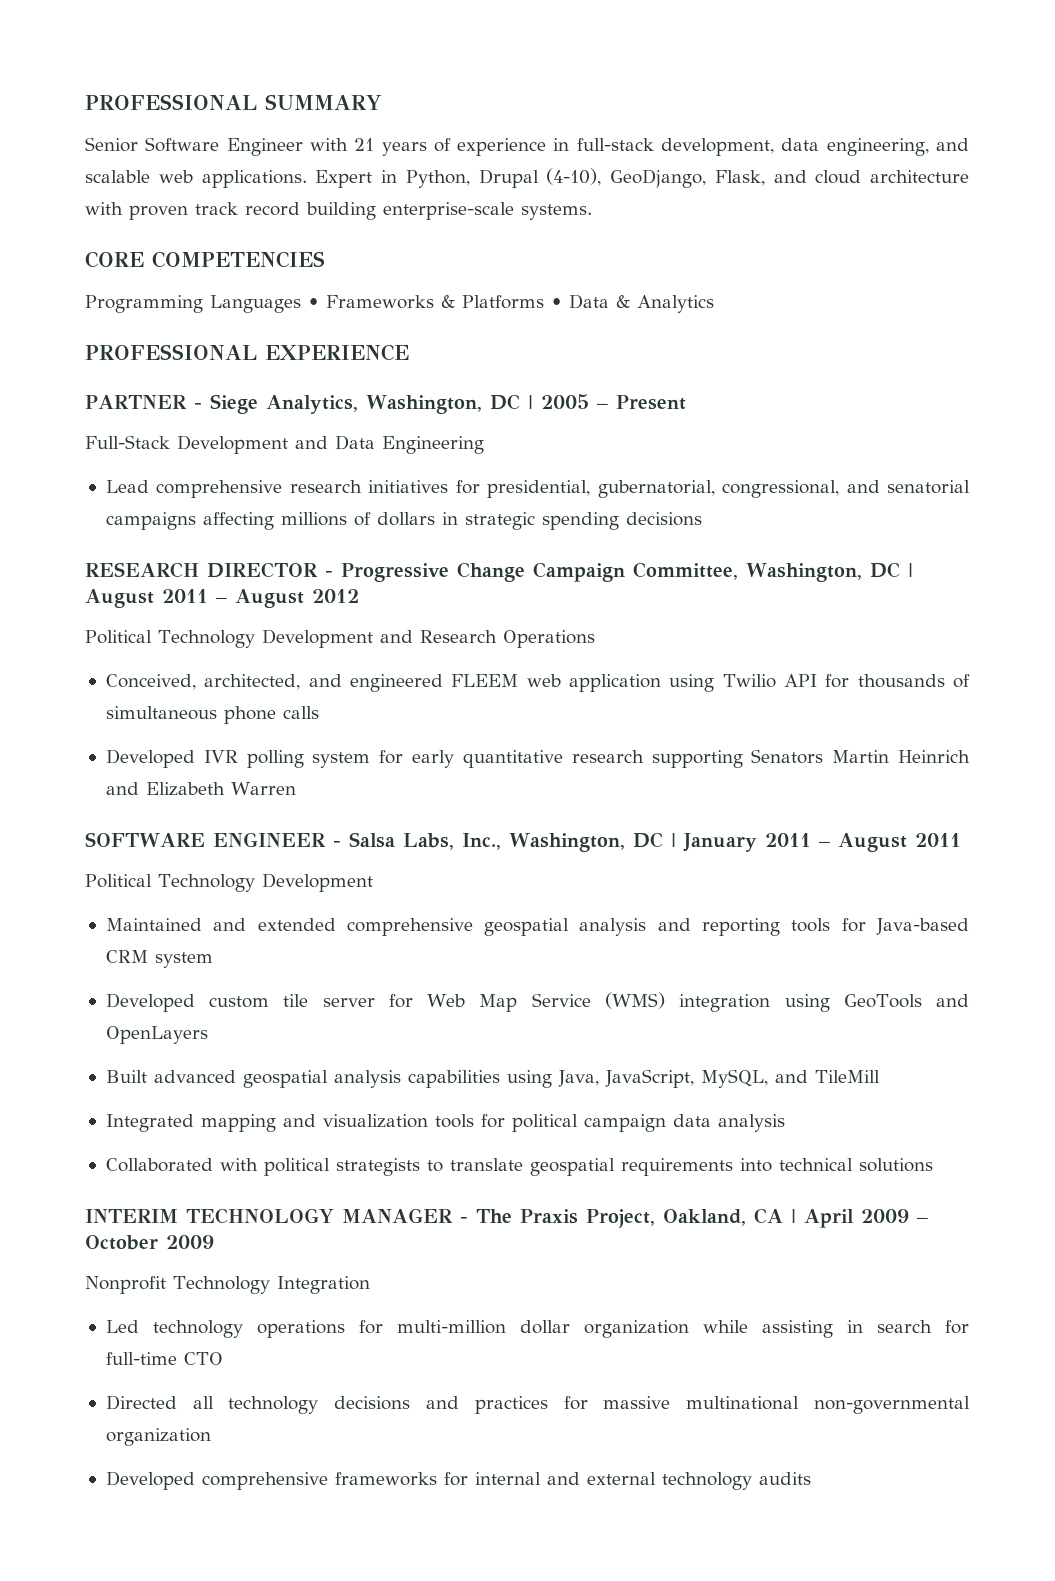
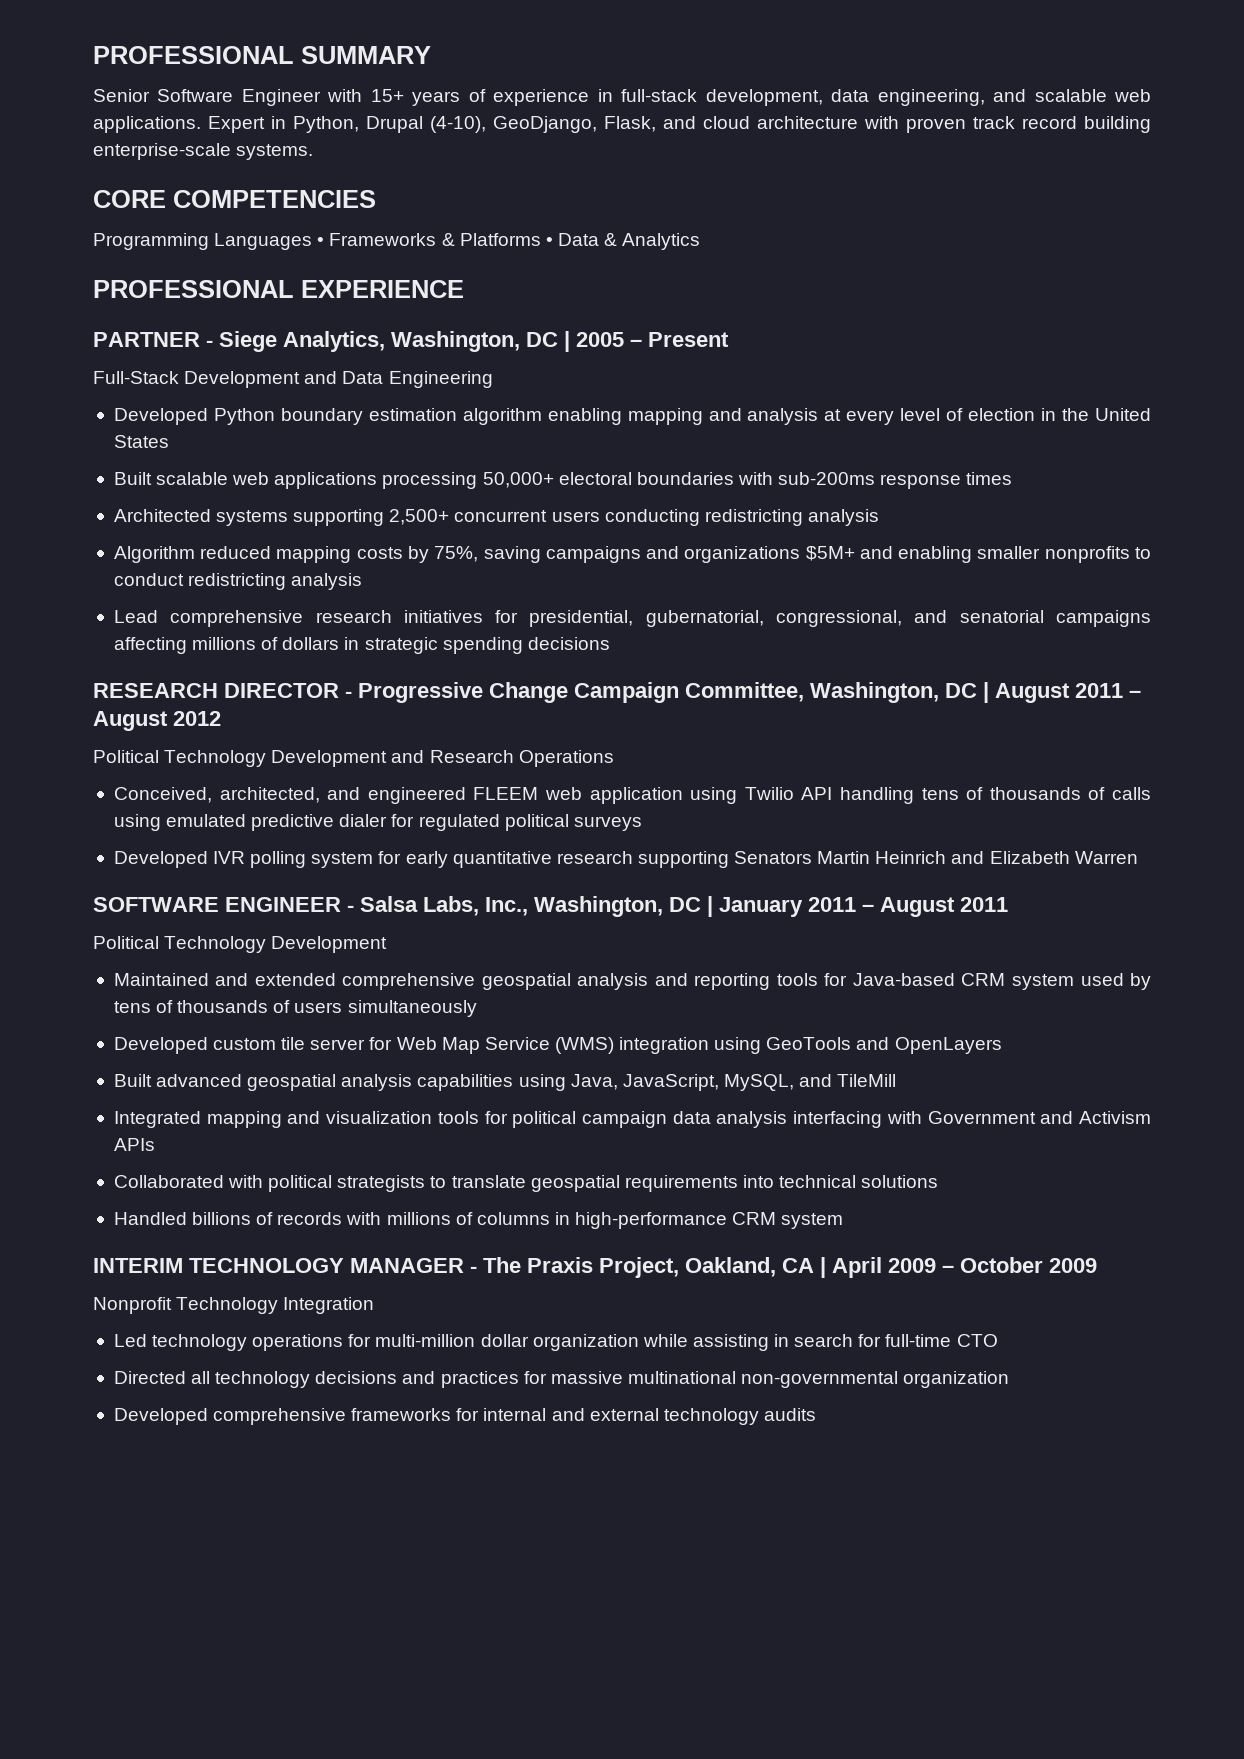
[354,138,375,151] 21 -> [370,89,404,102] 15+
(484, 445) none -> [113,408,1152,425] [113,435,169,448] [113,472,1013,489] [113,509,879,526] [113,546,1151,563] [113,573,363,590] // Developed Python boundary estimation algorithm enabling mapping and analysis at every level of election in the United States // Built scalable web applications processing 50,000+ electoral boundaries with sub-200ms response times // Architected systems supporting 2,500+ concurrent users conducting redistricting analysis // Algorithm reduced mapping costs by 75%, saving campaigns and organizations $5M+ and enabling smaller nonprofits to conduct redistricting analysis
[825,674,970,688] [105,706,319,724] for thousands of simultaneous phone calls -> [839,787,1152,804] [113,814,642,831] handling tens of thousands of calls using emulated predictive dialer for regulated political surveys
(213, 960) none -> [1080,973,1151,990] [113,1000,477,1017] used by tens of thousands of users simultaneously
(785, 1123) none -> [793,1111,1151,1128] [113,1138,155,1151] interfacing with Government and Activism APIs
(933, 1165) none -> [113,1212,844,1229] // Handled billions of records with millions of columns in high-performance CRM system

